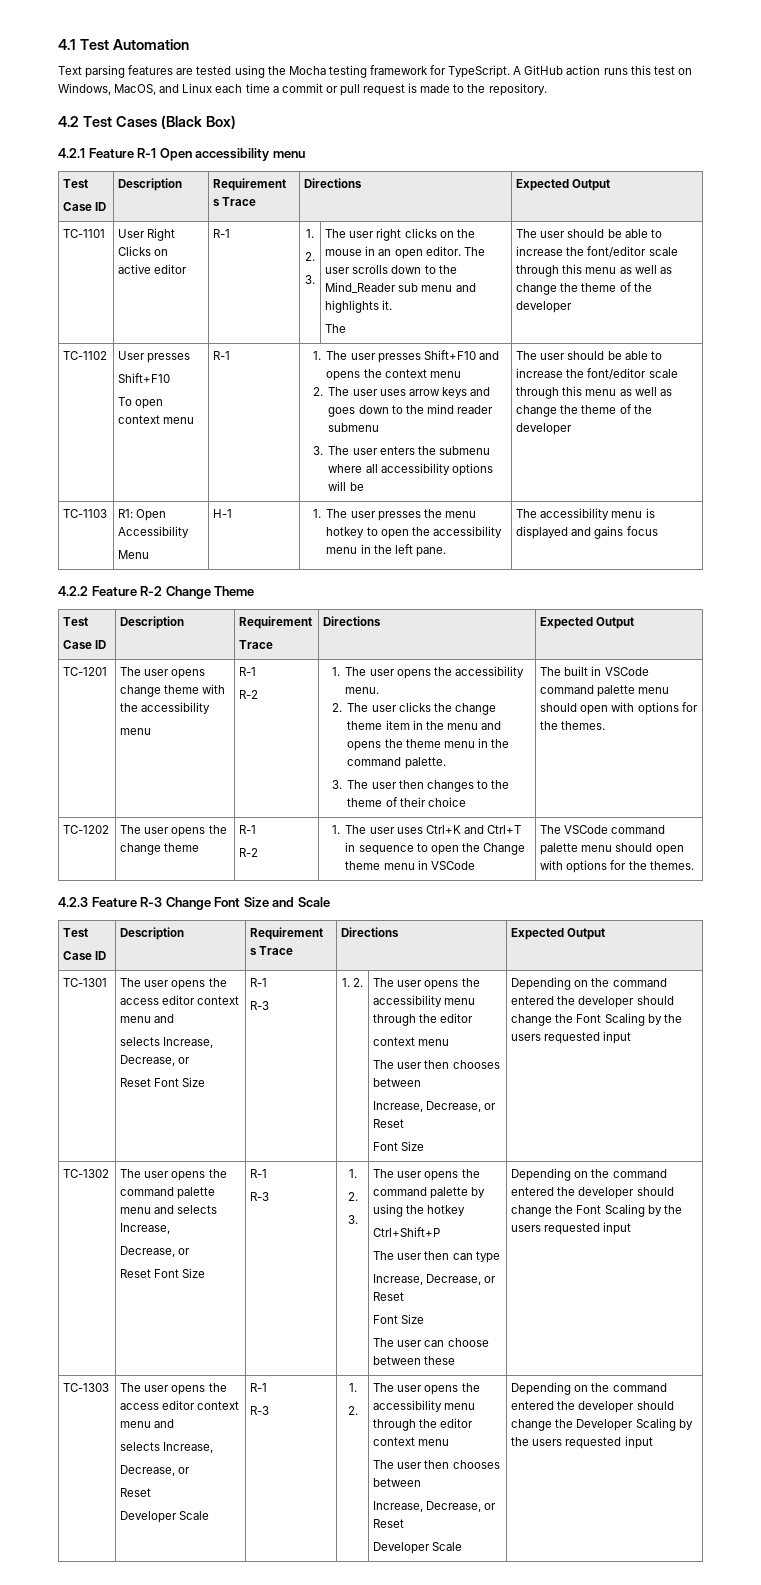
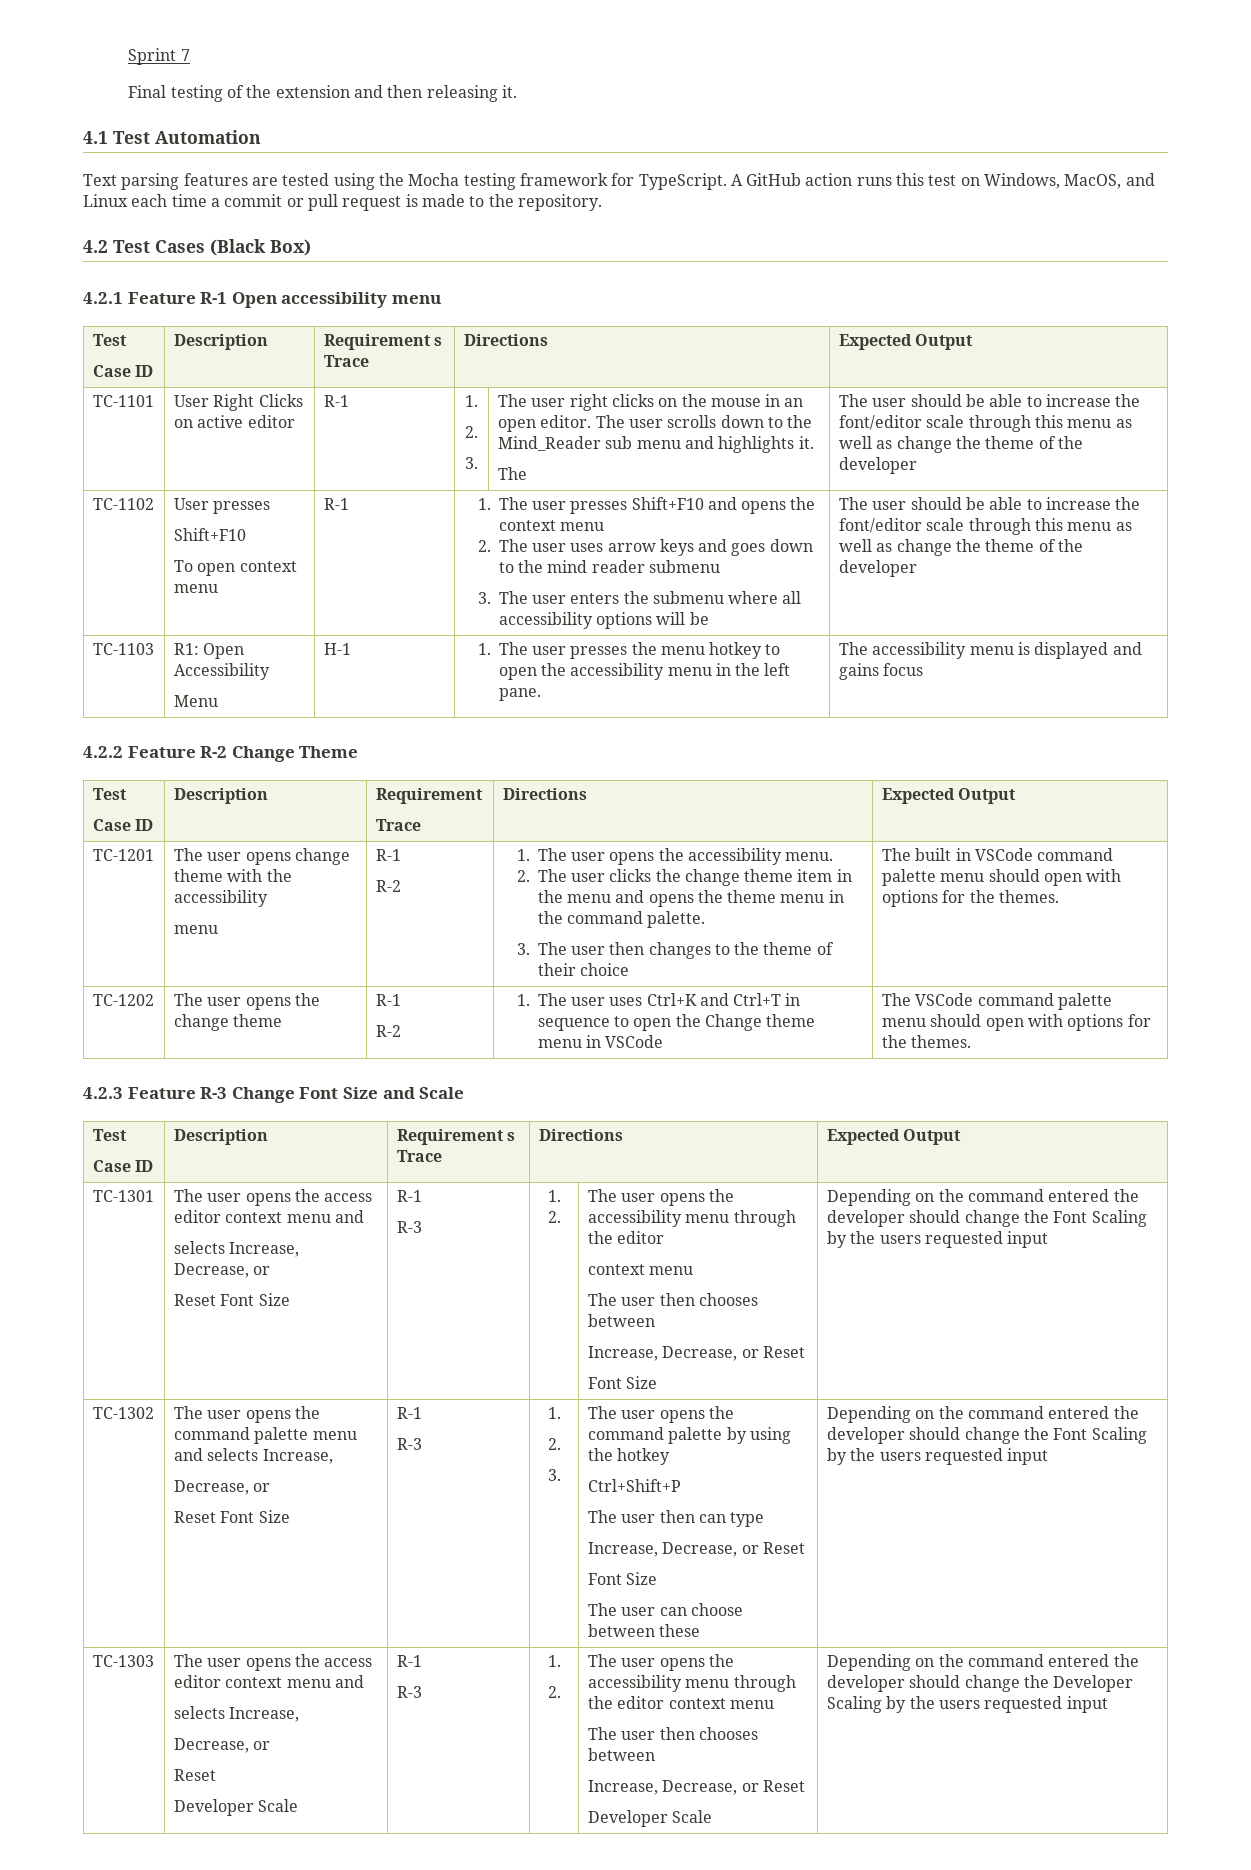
(58, 44) none -> [128,48,190,65] [128,85,518,102] Sprint 7 // Final testing of the extension and then releasing it. //

